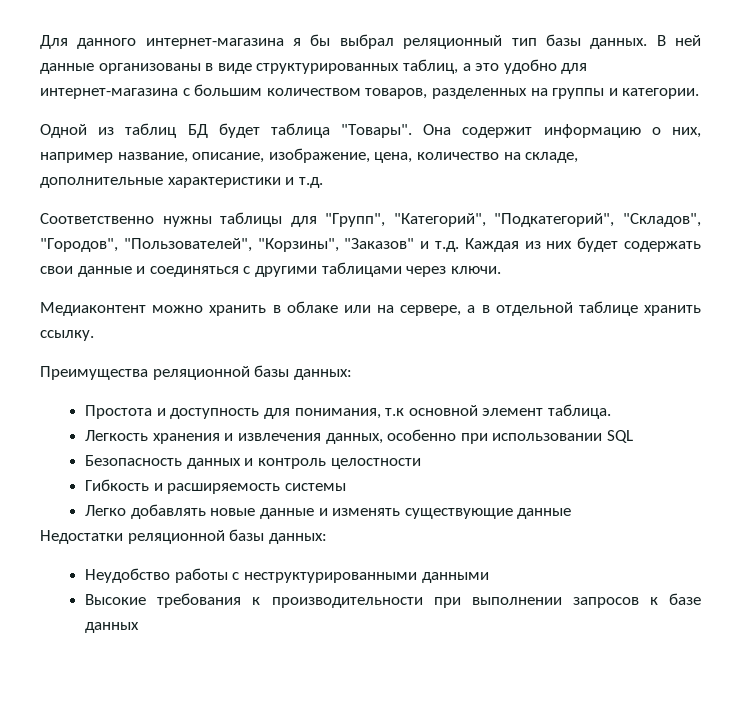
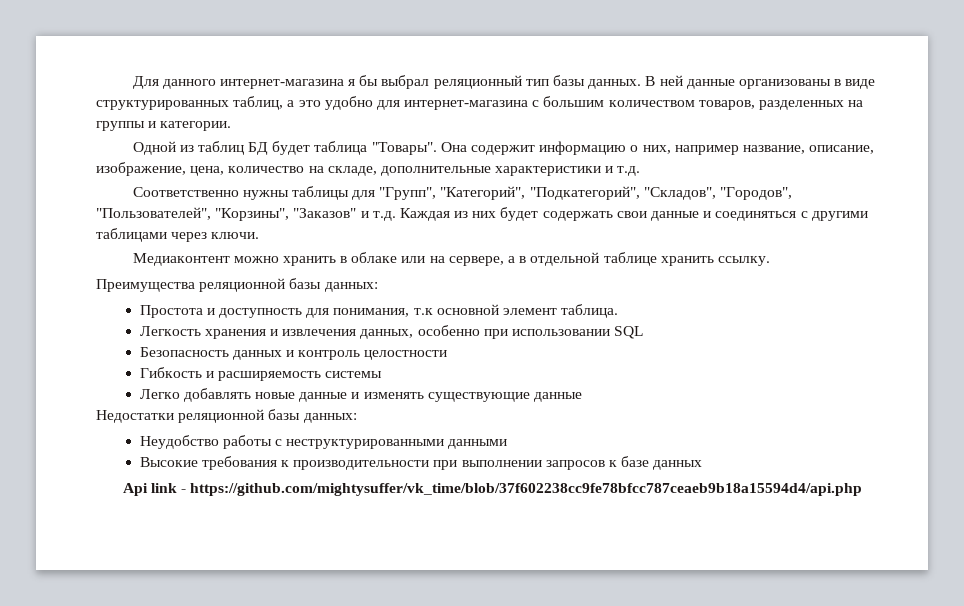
(140, 627) none -> [122,483,863,496] // Api link - https://github.com/mightysuffer/vk_time/blob/37f602238cc9fe78bfcc787ceaeb9b18a15594d4/api.php

